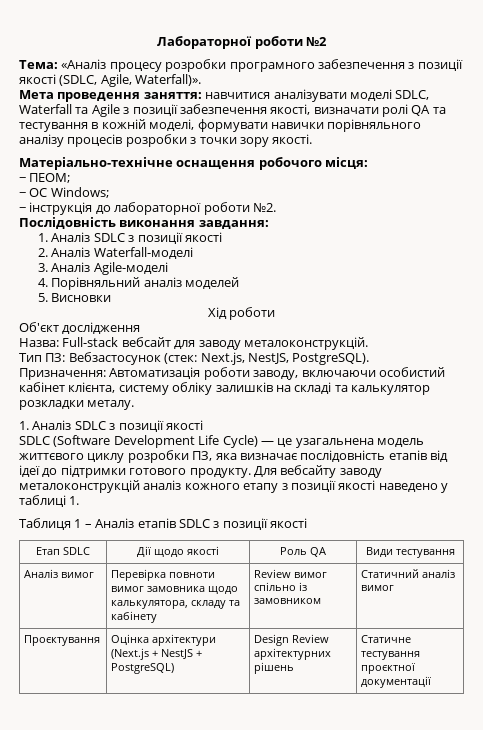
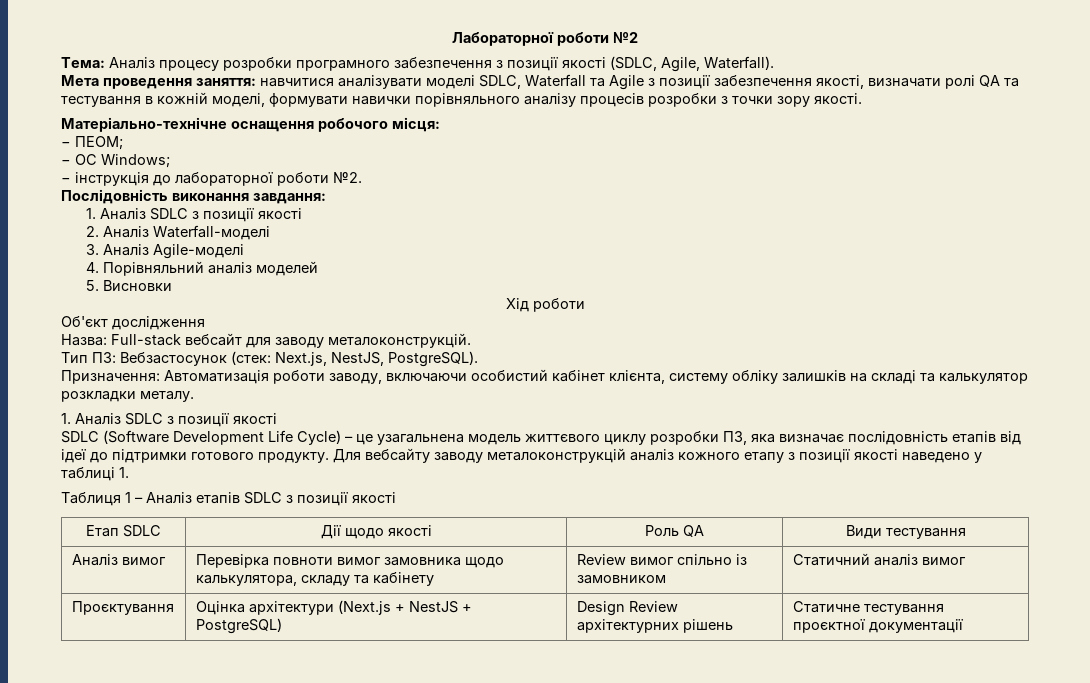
[61,59,107,69] «Аналіз -> [109,57,155,69] Аналіз
[135,74,202,86] Waterfall)». -> [704,56,774,70] Waterfall).
[260,441,274,445] — -> [345,436,353,442] –

